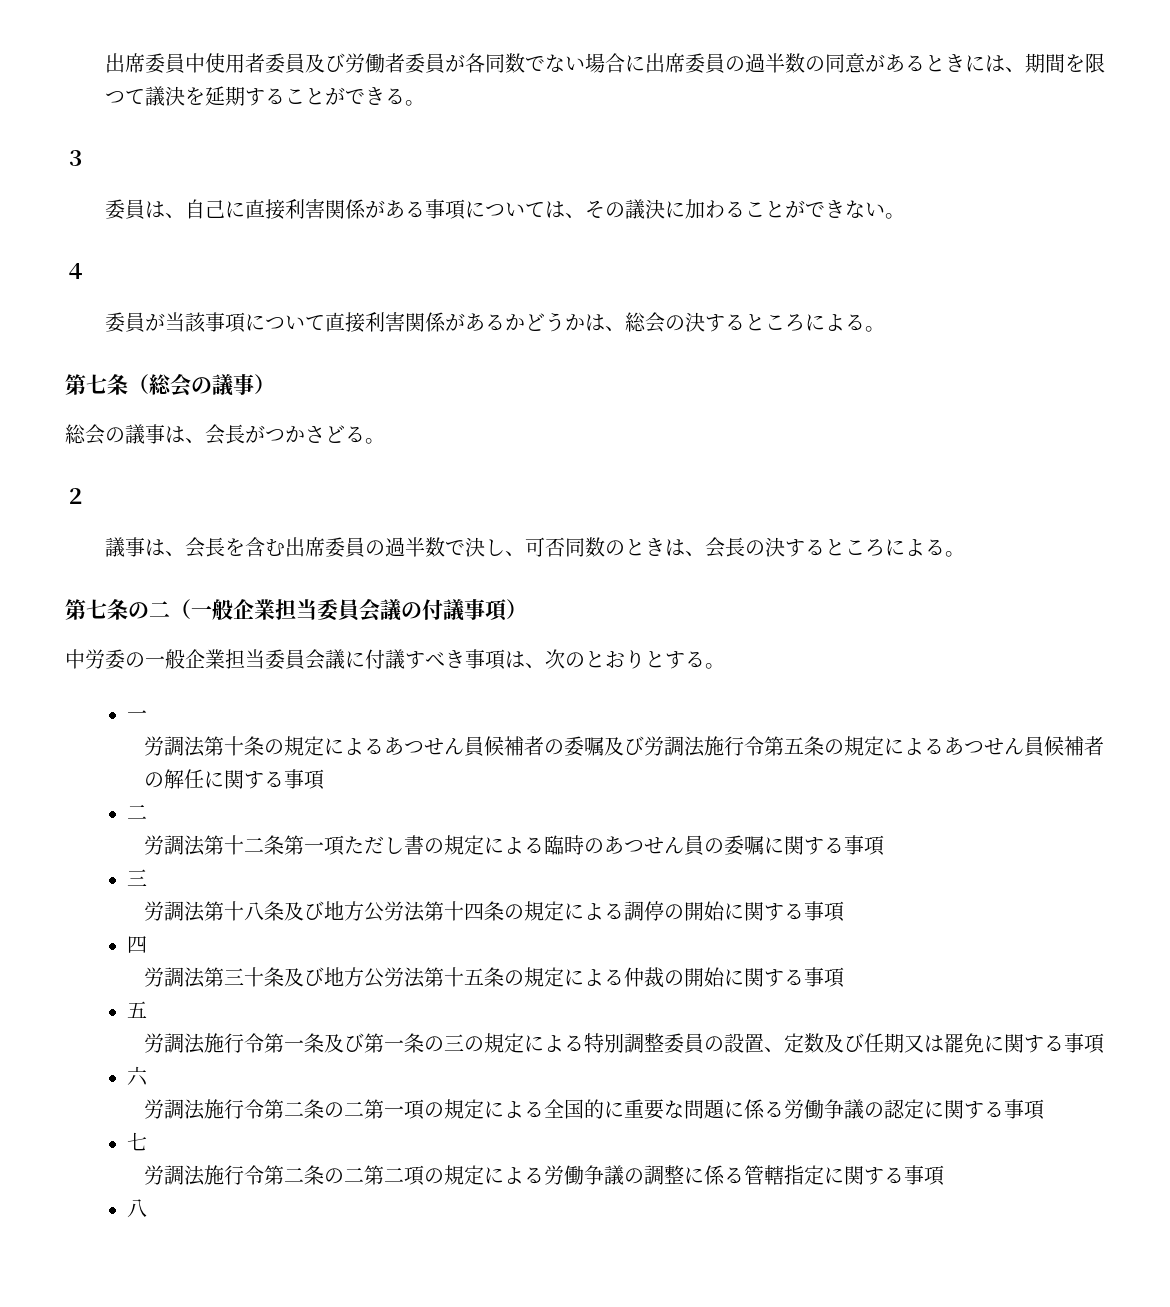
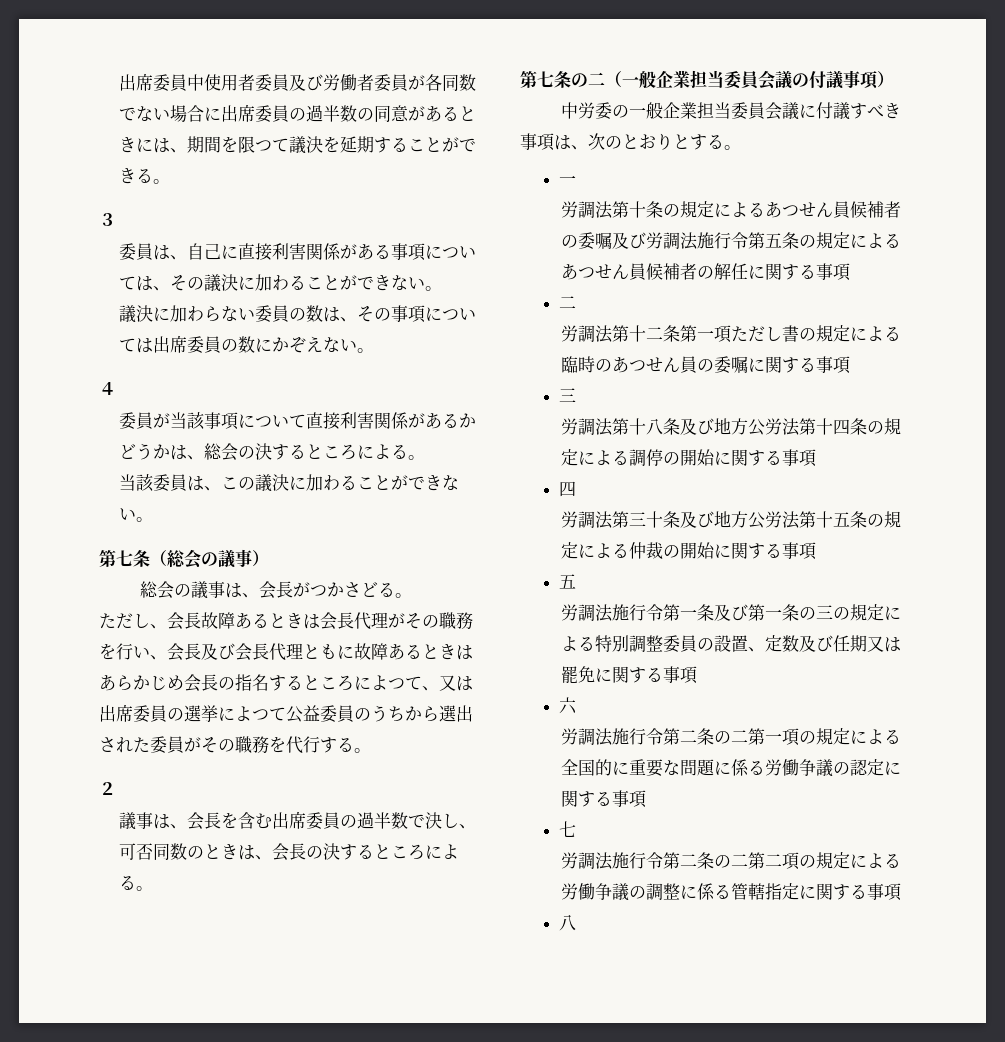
(905, 216) none -> [119,305,477,323] [119,335,375,354] // 議決に加わらない委員の数は、その事項については出席委員の数にかぞえない。
(885, 329) none -> [119,474,460,492] [119,508,154,522] // 当該委員は、この議決に加わることができない。
(385, 441) none -> [99,612,473,630] [99,643,473,661] [99,674,473,692] [99,704,473,723] [99,736,371,754] // ただし、会長故障あるときは会長代理がその職務を行い、会長及び会長代理ともに故障あるときはあらかじめ会長の指名するところによつて、又は出席委員の選挙によつて公益委員のうちから選出された委員がその職務を代行する。

